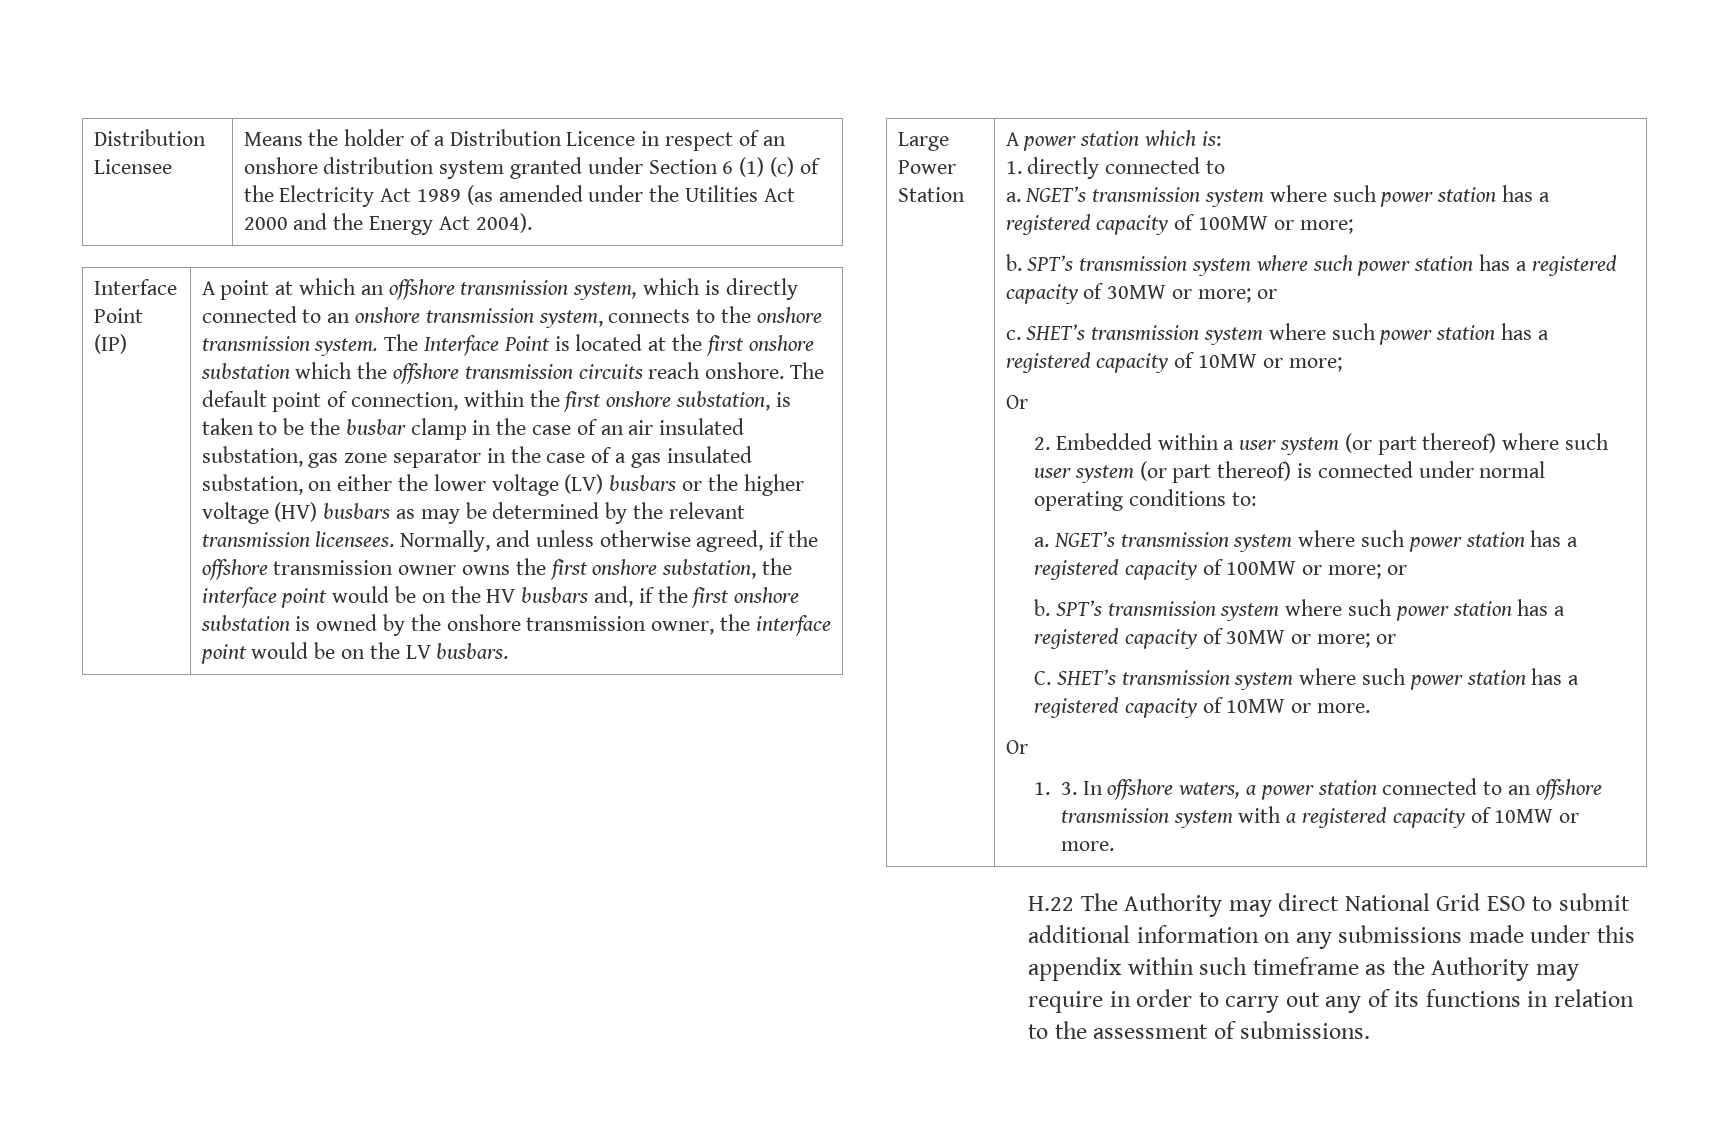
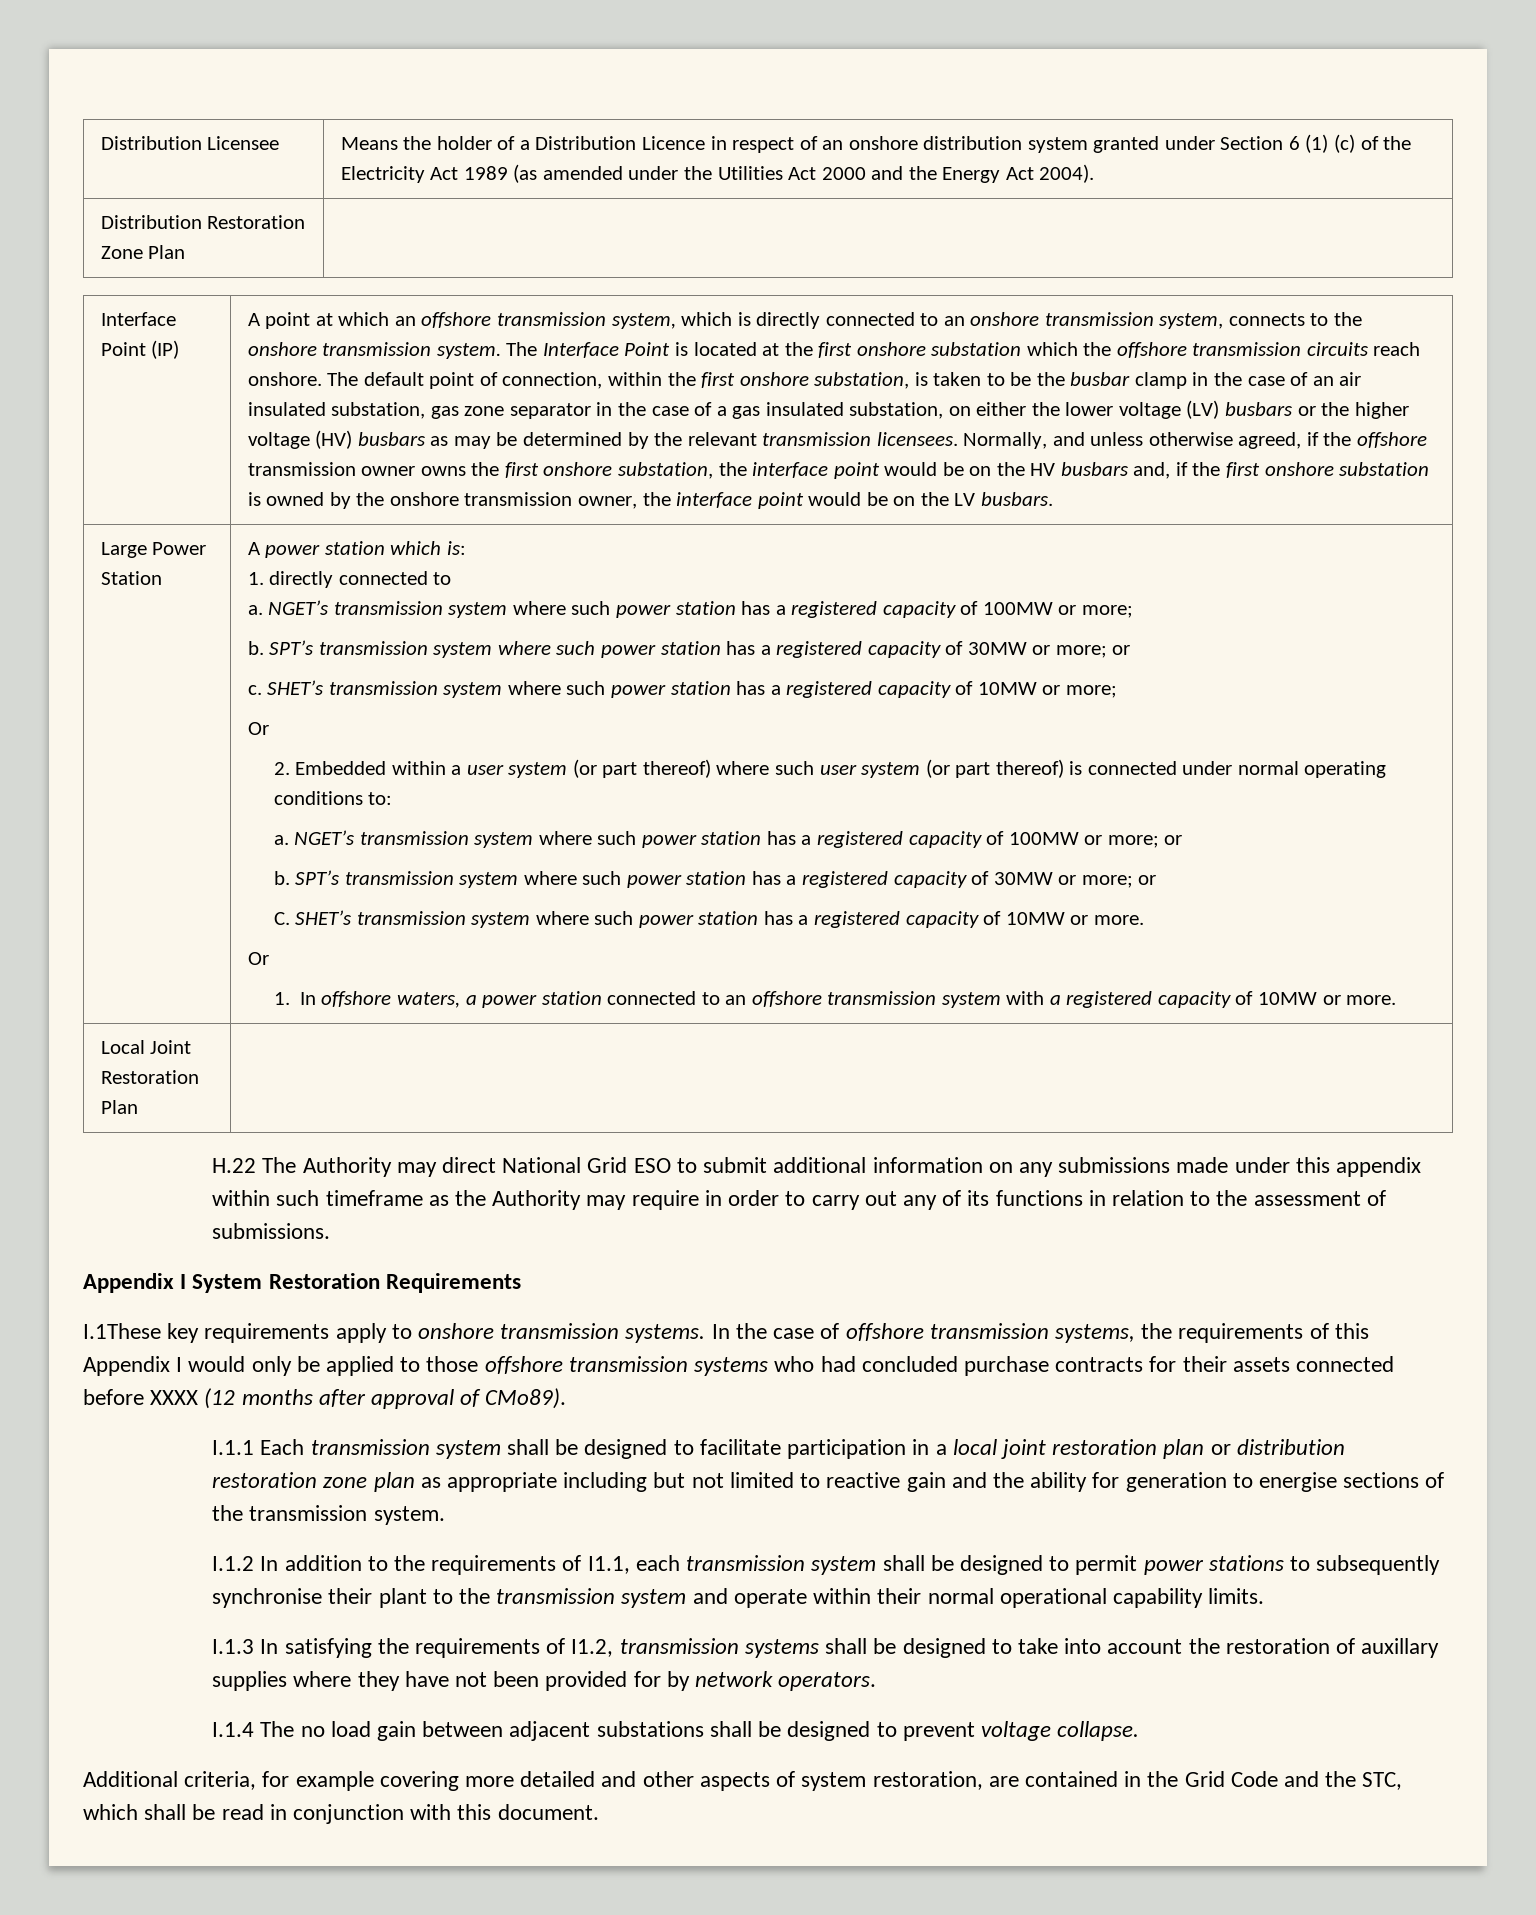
(532, 223) none -> [100,215,306,229] [100,245,186,259] // Distribution Restoration Zone Plan |
[1060,782,1077,795] 3. -> (290, 998) none
(1114, 846) none -> [100,1040,192,1054] [100,1070,199,1084] [100,1100,138,1114] // Local Joint Restoration Plan |
(1371, 1030) none -> [83,1273,521,1293] [83,1323,1369,1343] [83,1356,1394,1376] [83,1388,567,1409] [212,1439,1345,1459] [212,1472,1445,1492] [212,1505,445,1525] [212,1555,1441,1575] [212,1588,1265,1608] [212,1638,1440,1658] [212,1671,877,1691] [212,1721,1140,1741] [83,1771,1403,1791] [83,1804,599,1824] // Appendix I System Restoration Requirements // I.1These key requirements apply to onshore transmission systems. In the case of offshore transmission systems, the requirements of this Appendix I would only be applied to those offshore transmission systems who had concluded purchase contracts for their assets connected before XXXX (12 months after approval of CMo89). // I.1.1 Each transmission system shall be designed to facilitate participation in a local joint restoration plan or distribution restoration zone plan as appropriate including but not limited to reactive gain and the ability for generation to energise sections of the transmission system. // I.1.2 In addition to the requirements of I1.1, each transmission system shall be designed to permit power stations to subsequently synchronise their plant to the transmission system and operate within their normal operational capability limits. // I.1.3 In satisfying the requirements of I1.2, transmission systems shall be designed to take into account the restoration of auxillary supplies where they have not been provided for by network operators. // I.1.4 The no load gain between adjacent substations shall be designed to prevent voltage collapse. // Additional criteria, for example covering more detailed and other aspects of system restoration, are contained in the Grid Code and the STC, which shall be read in conjunction with this document.

